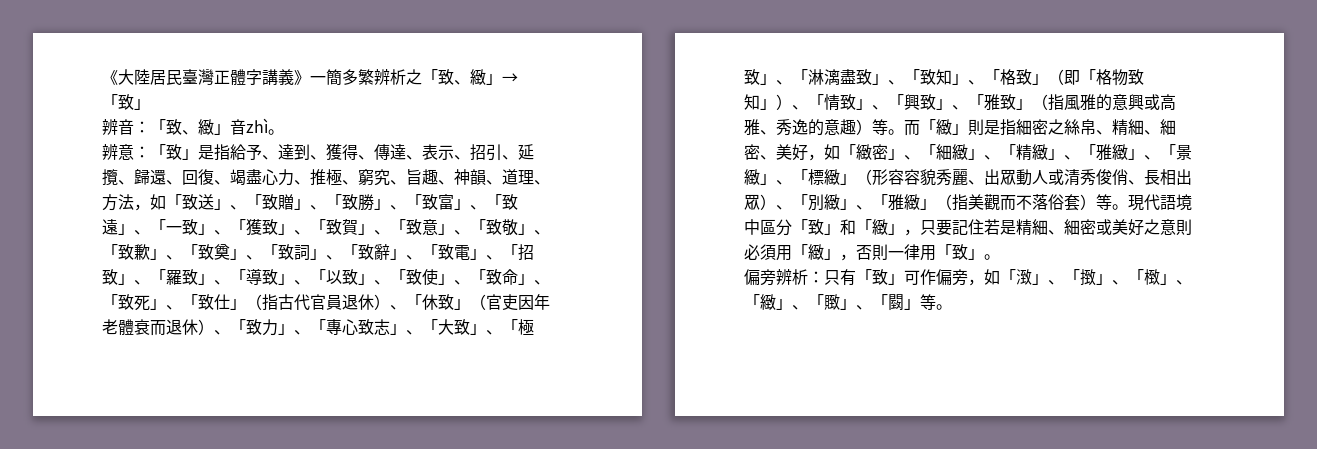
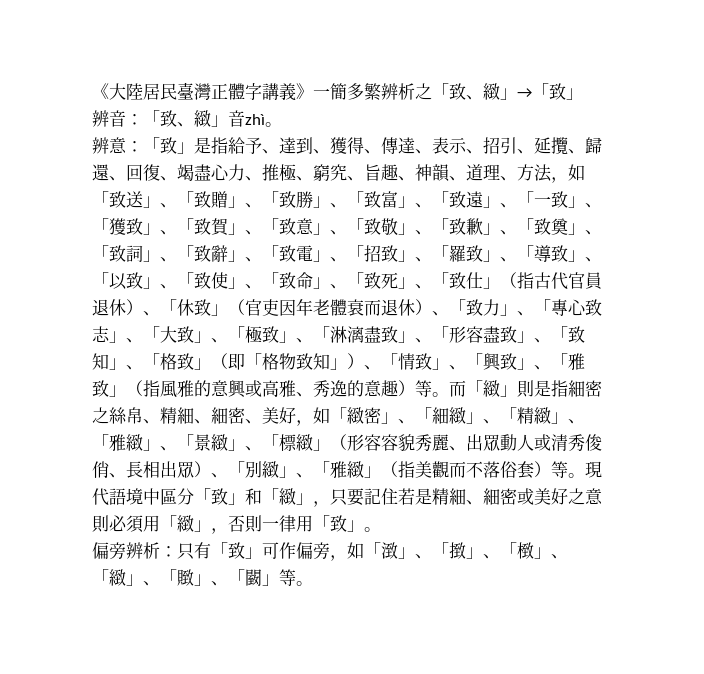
(920, 76) none -> [449,326,568,343] 形容盡致」、「

